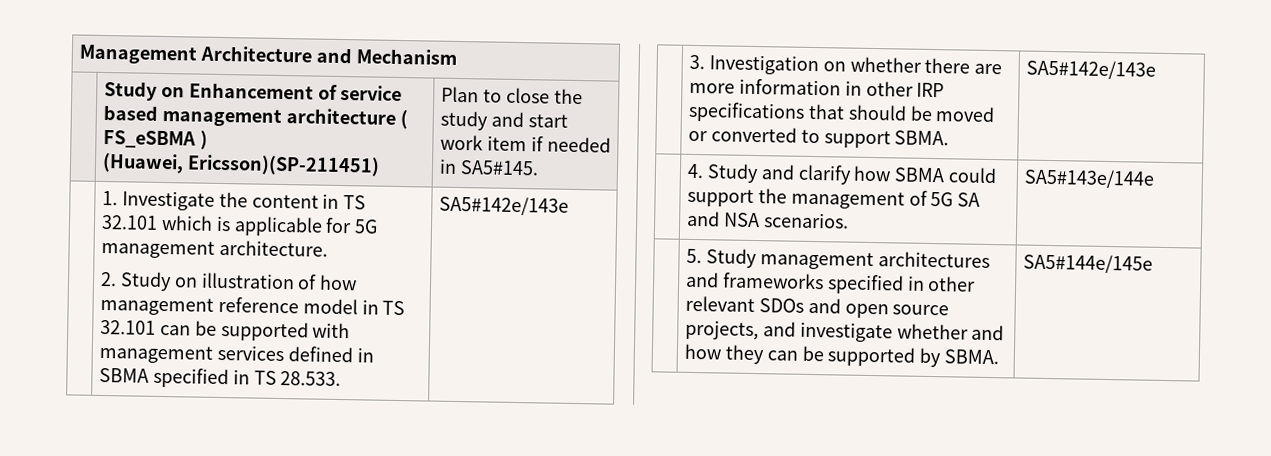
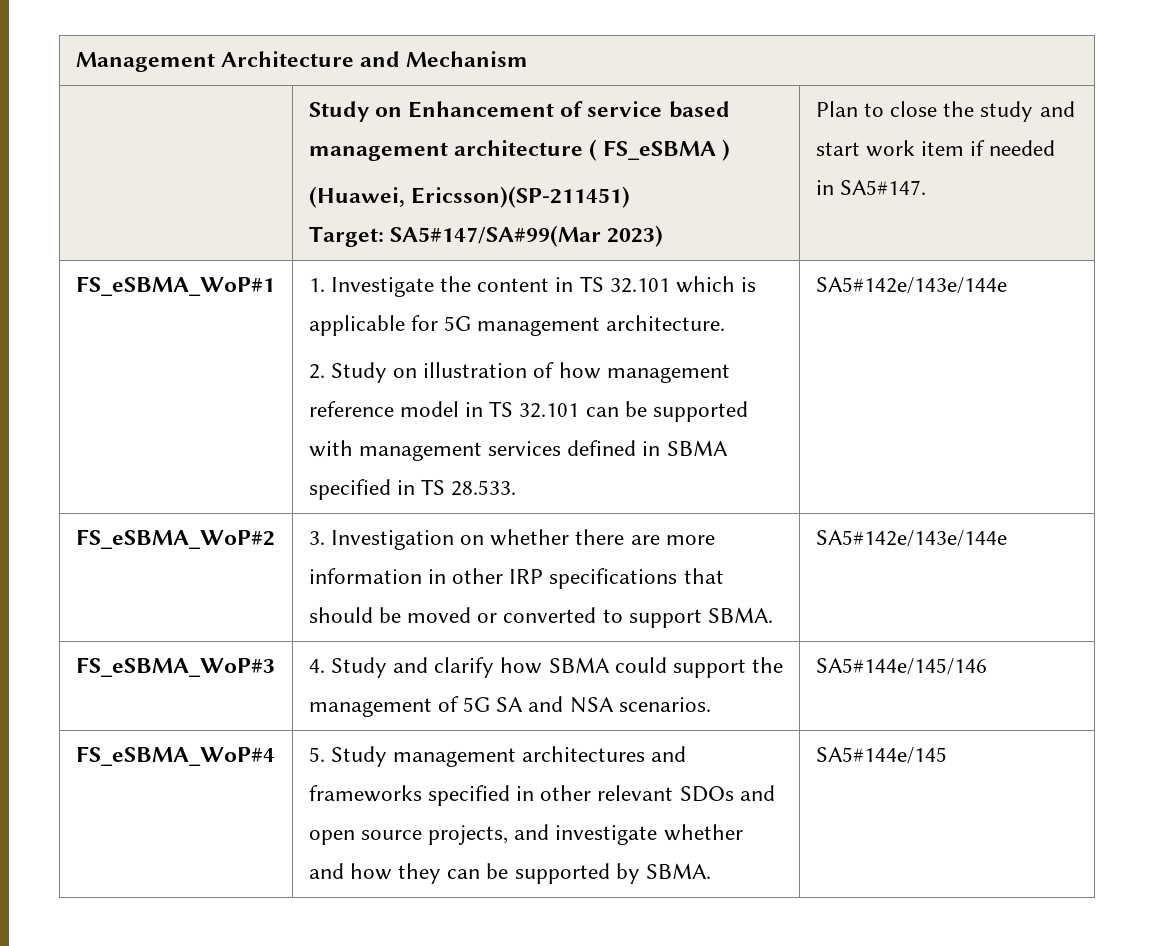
(380, 165) none -> [308,225,663,247] // Target: SA5#147/SA#99(Mar 2023)
[459,160,539,176] SA5#145. // -> [839,180,926,195] [75,276,275,296] SA5#147. // FS_eSBMA_WoP#1
[439,195,570,216] SA5#142e/143e // -> [815,277,1007,294] [75,529,275,549] SA5#142e/143e/144e // FS_eSBMA_WoP#2
[1026,59,1157,80] SA5#142e/143e // -> [815,530,1007,547] [75,657,275,677] SA5#142e/143e/144e // FS_eSBMA_WoP#3
[1024,168,1156,189] SA5#143e/144e // -> [815,658,987,675] [75,746,275,766] SA5#144e/145/146 // FS_eSBMA_WoP#4
[1023,253,1154,274] SA5#144e/145e -> [815,747,947,764] SA5#144e/145

